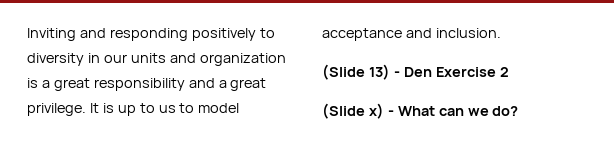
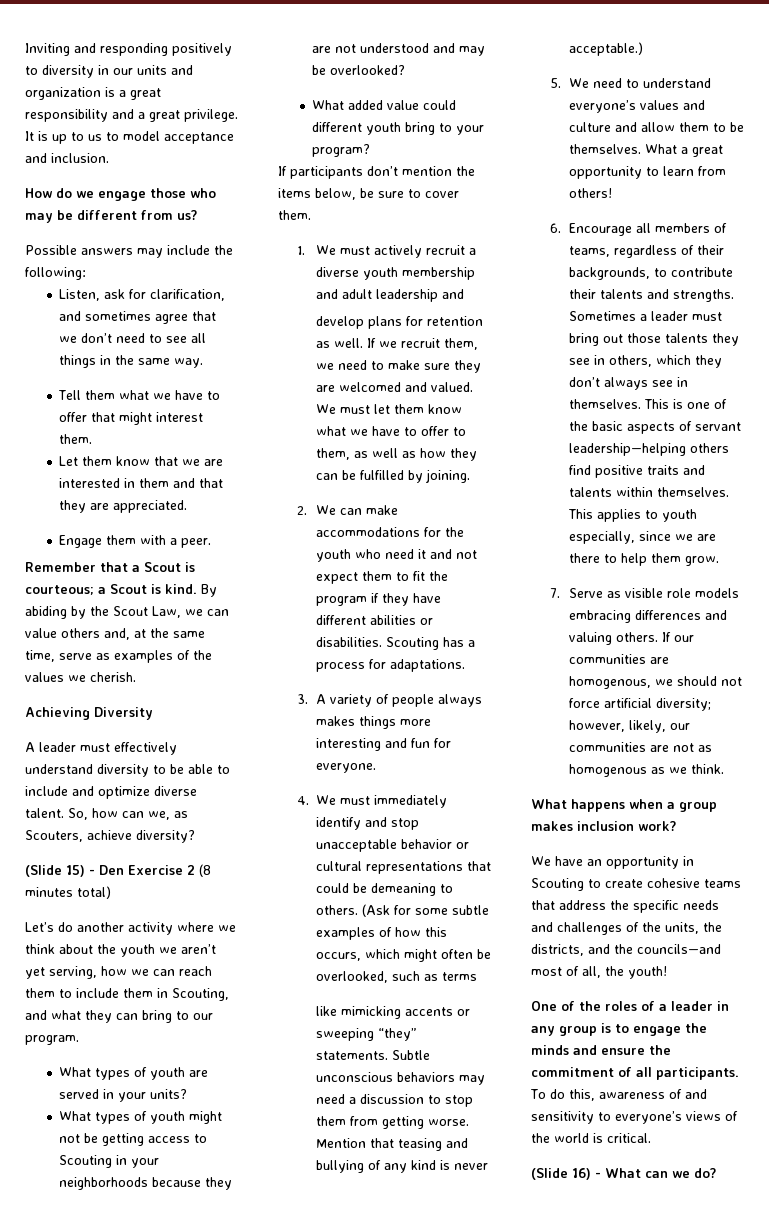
[322,64,390,80] // (Slide 13) -> [25,188,216,201] [25,210,197,223] [25,245,233,258] [25,267,86,280] [59,289,226,301] [59,311,217,324] [59,333,207,343] [59,355,204,368] [58,390,221,400] [59,412,204,425] [59,434,93,444] [59,456,224,466] [59,478,224,488] [59,500,188,513] [59,535,212,548] [25,562,195,572] [25,584,217,597] [25,606,229,619] [25,628,205,640] [25,650,212,663] [25,672,136,682] [25,707,153,720] [25,742,177,755] [25,764,230,777] [25,786,197,799] [25,808,188,820] [25,830,195,843] [25,865,85,877] // How do we engage those who may be different from us? // Possible answers may include the following: // Listen, ask for clarification, and sometimes agree that we don’t need to see all things in the same way. // Tell them what we have to offer that might interest them. // Let them know that we are interested in them and that they are appreciated. // Engage them with a peer. // Remember that a Scout is courteous; a Scout is kind. By abiding by the Scout Law, we can value others and, at the same time, serve as examples of the values we cherish. // Achieving Diversity // A leader must effectively understand diversity to be able to include and optimize diverse talent. So, how can we, as Scouters, achieve diversity? // (Slide 15)
[322,103,384,119] // (Slide x) -> [199,864,211,877] [25,886,111,899] [25,922,236,935] [25,944,216,957] [25,966,212,979] [25,988,229,1001] [25,1010,213,1023] [25,1035,79,1045] [59,1067,209,1080] [59,1089,188,1102] [59,1111,223,1124] [59,1133,208,1146] [59,1155,160,1168] [59,1177,233,1190] [312,43,486,56] [312,65,406,75] [312,100,457,110] [312,122,485,135] [312,144,371,157] [278,166,475,179] [278,188,459,200] [278,210,311,220] [296,245,476,258] [315,267,475,280] [315,289,464,302] [315,316,483,329] [315,338,478,350] [315,360,481,373] [315,382,473,392] [315,404,462,414] [315,426,466,436] [315,448,477,461] [315,469,470,483] [296,505,398,515] [315,527,464,537] [315,549,477,562] [315,571,448,584] [315,593,441,606] [315,615,433,625] [315,637,475,650] [315,659,465,672] [296,694,482,707] [315,716,431,729] [315,738,451,751] [315,763,376,773] [296,795,447,808] [315,817,419,830] [315,839,469,852] [315,861,491,874] [315,883,453,896] [315,904,489,917] [315,927,447,940] [315,949,491,962] [315,971,477,983] [315,1006,470,1019] [315,1028,417,1041] [315,1050,430,1060] [315,1072,485,1085] [315,1094,473,1107] [315,1116,469,1129] [315,1138,468,1151] [315,1160,488,1173] [568,42,643,56] [549,78,711,88] [568,100,705,113] [568,122,744,132] [568,144,723,157] [568,166,726,179] [568,188,612,198] [549,223,727,236] [568,245,724,258] [568,267,733,280] [568,289,734,302] [568,311,722,321] [568,333,739,346] [568,355,722,368] [568,377,688,390] [568,399,727,409] [568,421,741,434] [568,443,729,456] [568,465,705,478] [568,487,729,497] [567,509,697,522] [568,531,716,544] [568,553,719,566] [549,588,739,598] [568,610,727,623] [568,632,694,645] [568,654,669,664] [568,676,742,689] [568,698,711,711] [568,720,690,733] [568,742,712,752] [568,764,724,777] [531,799,717,812] [531,821,676,831] [531,856,694,869] [531,878,741,891] [531,900,719,913] [531,922,722,935] [531,944,721,956] [531,966,667,979] [531,1001,729,1011] [531,1023,707,1036] [531,1045,671,1055] [531,1067,739,1080] [530,1089,707,1101] [531,1111,738,1124] [531,1133,651,1143] [531,1168,591,1180] (8 minutes total) // Let’s do another activity where we think about the youth we aren’t yet serving, how we can reach them to include them in Scouting, and what they can bring to our program. // What types of youth are served in your units? // What types of youth might not be getting access to Scouting in your neighborhoods because they are not understood and may be overlooked? // What added value could different youth bring to your program? // If participants don’t mention the items below, be sure to cover them. // 1. We must actively recruit a diverse youth membership and adult leadership and // develop plans for retention as well. If we recruit them, we need to make sure they are welcomed and valued. We must let them know what we have to offer to them, as well as how they can be fulfilled by joining. // 2. We can make accommodations for the youth who need it and not expect them to fit the program if they have different abilities or disabilities. Scouting has a process for adaptations. // 3. A variety of people always makes things more interesting and fun for everyone. // 4. We must immediately identify and stop unacceptable behavior or cultural representations that could be demeaning to others. (Ask for some subtle examples of how this occurs, which might often be overlooked, such as terms // like mimicking accents or sweeping “they” statements. Subtle unconscious behaviors may need a discussion to stop them from getting worse. Mention that teasing and bullying of any kind is never acceptable.) // 5. We need to understand everyone’s values and culture and allow them to be themselves. What a great opportunity to learn from others! // 6. Encourage all members of teams, regardless of their backgrounds, to contribute their talents and strengths. Sometimes a leader must bring out those talents they see in others, which they don’t always see in themselves. This is one of the basic aspects of servant leadership—helping others find positive traits and talents within themselves. This applies to youth especially, since we are there to help them grow. // 7. Serve as visible role models embracing differences and valuing others. If our communities are homogenous, we should not force artificial diversity; however, likely, our communities are not as homogenous as we think. // What happens when a group makes inclusion work? // We have an opportunity in Scouting to create cohesive teams that address the specific needs and challenges of the units, the districts, and the councils—and most of all, the youth! // One of the roles of a leader in any group is to engage the minds and ensure the commitment of all participants. To do this, awareness of and sensitivity to everyone’s views of the world is critical. // (Slide 16)

